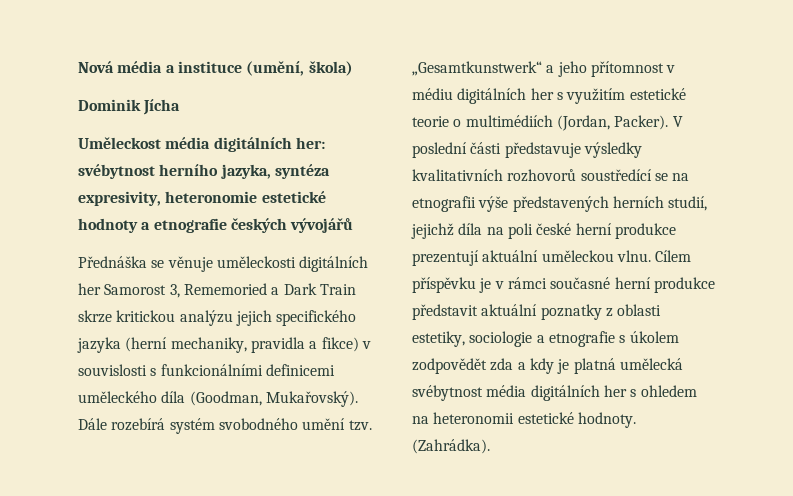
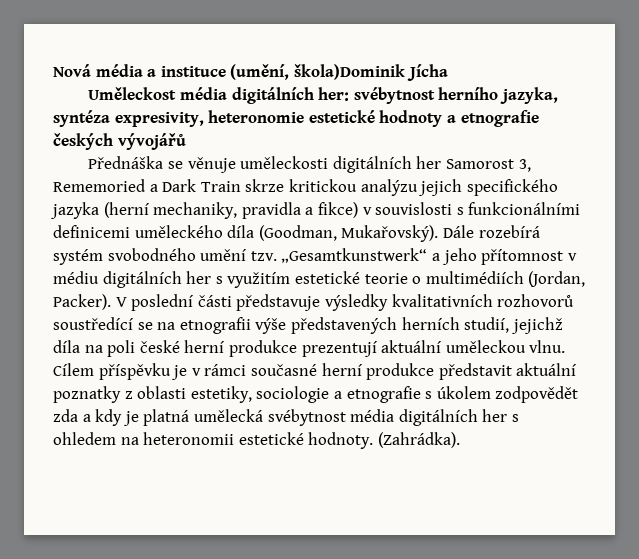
[308,61,353,76] [78,99,141,111] škola) // Dominik -> [293,64,405,80] škola)Dominik

